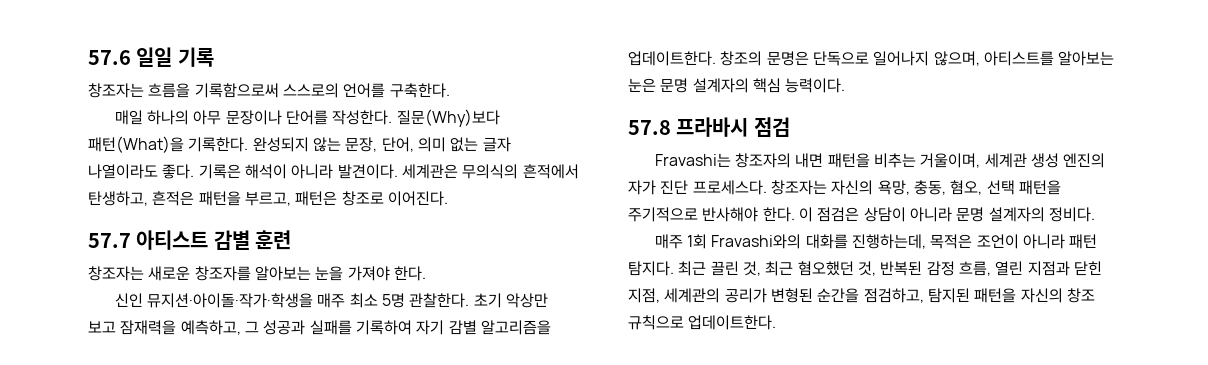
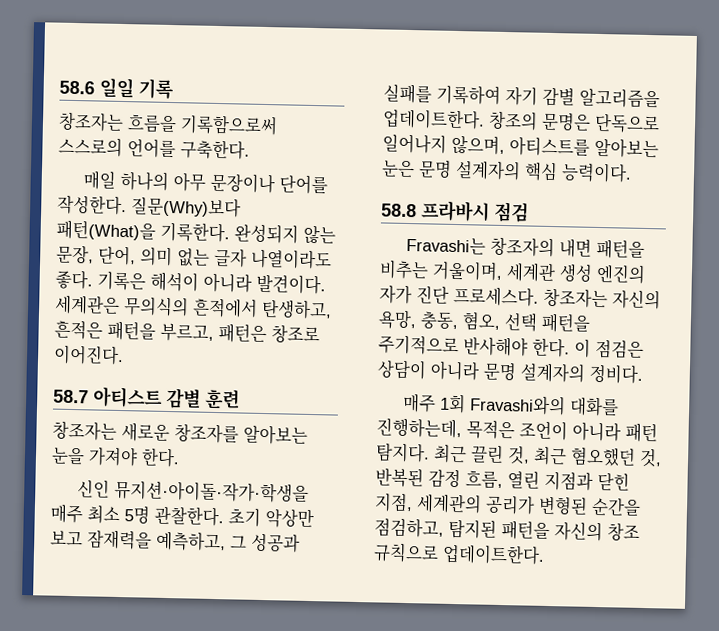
[88,50,131,65] 57.6 -> [59,80,95,95] 58.6
[88,233,131,248] 57.7 -> [53,389,89,404] 58.7
[628,120,671,135] 57.8 -> [381,203,417,218] 58.8

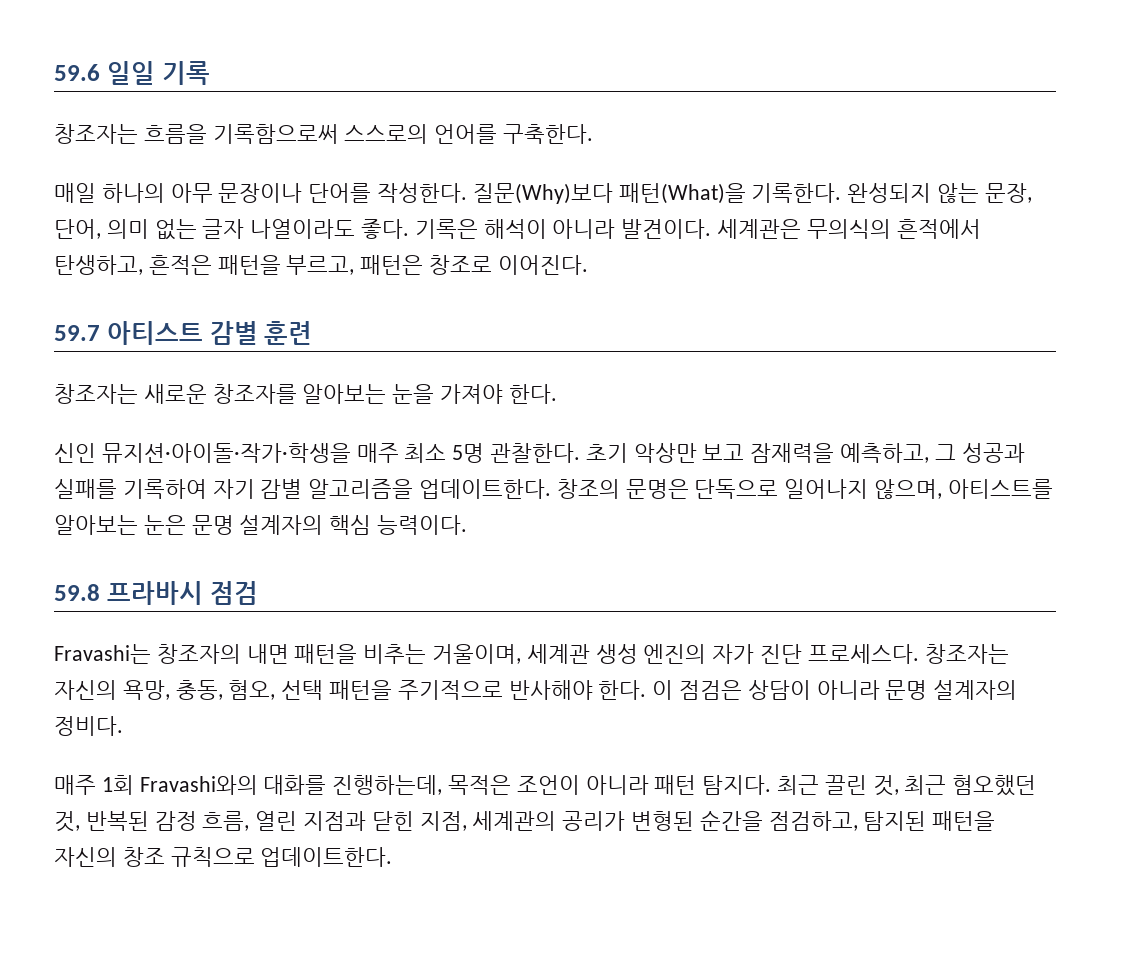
[59,80,95,95] 58.6 -> [54,64,100,81] 59.6
[53,389,89,404] 58.7 -> [54,325,100,341] 59.7
[381,203,417,218] 58.8 -> [54,584,100,601] 59.8

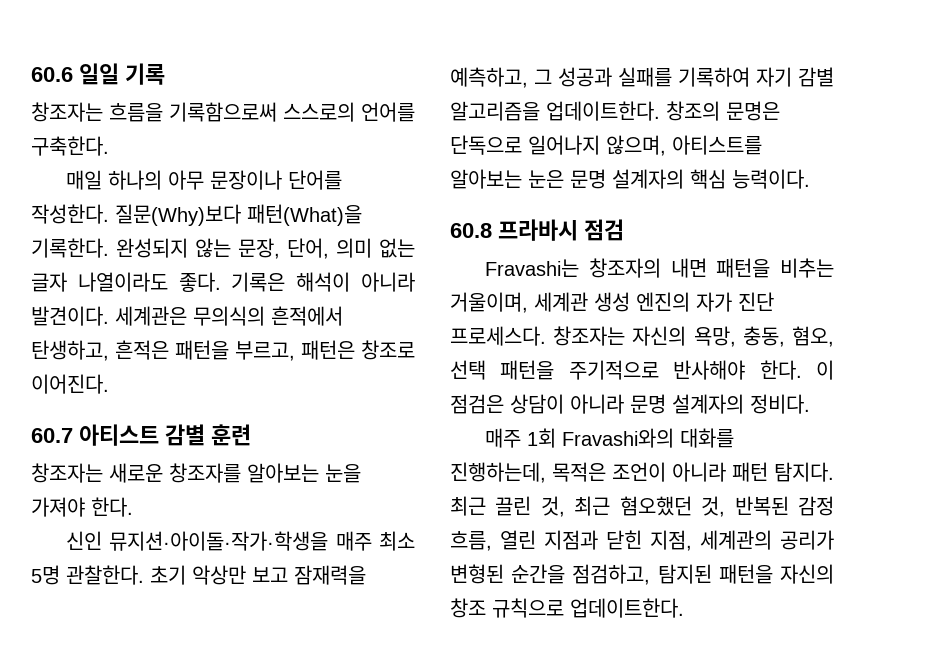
[54,64,100,81] 59.6 -> [31,67,73,82] 60.6
[54,325,100,341] 59.7 -> [31,428,73,443] 60.7
[54,584,100,601] 59.8 -> [450,223,492,238] 60.8

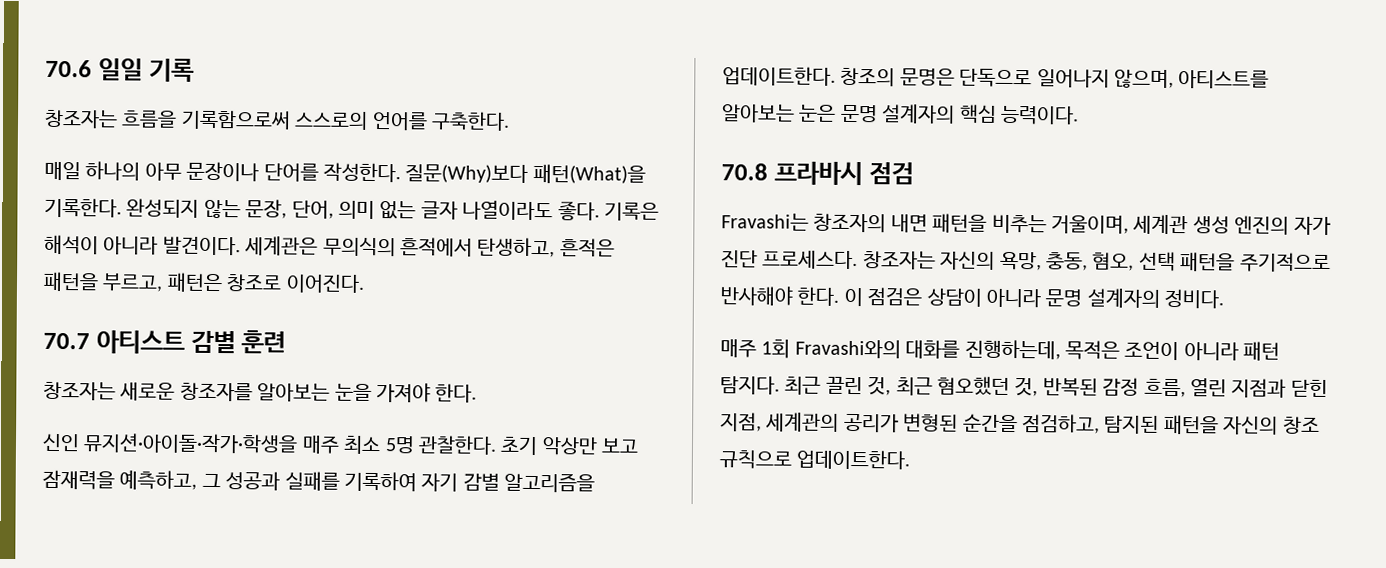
[31,67,73,82] 60.6 -> [45,59,92,78] 70.6
[31,428,73,443] 60.7 -> [43,332,90,350] 70.7
[450,223,492,238] 60.8 -> [721,163,768,181] 70.8

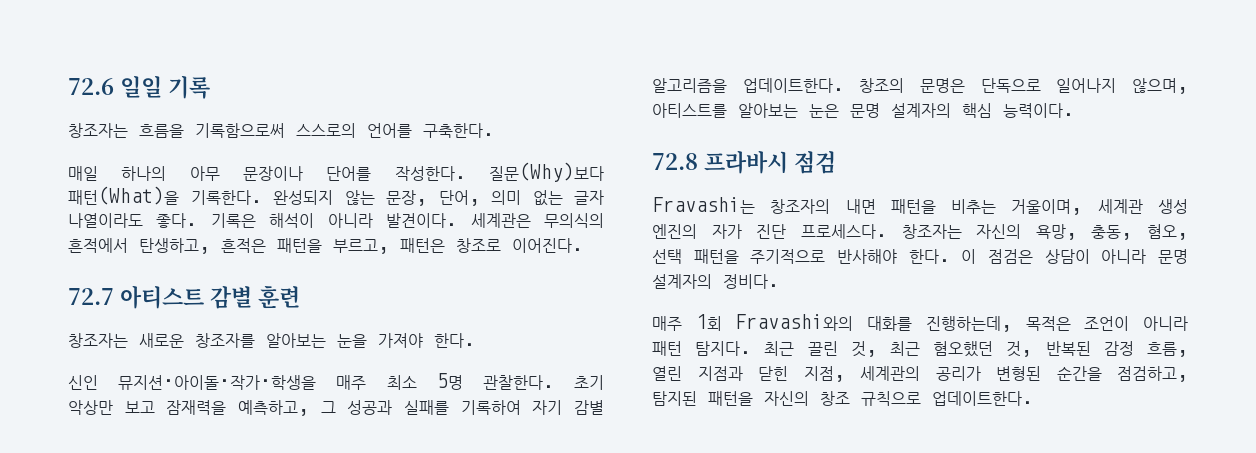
[45,59,92,78] 70.6 -> [68,78,114,95] 72.6
[43,332,90,350] 70.7 -> [68,288,114,305] 72.7
[721,163,768,181] 70.8 -> [652,153,698,170] 72.8

